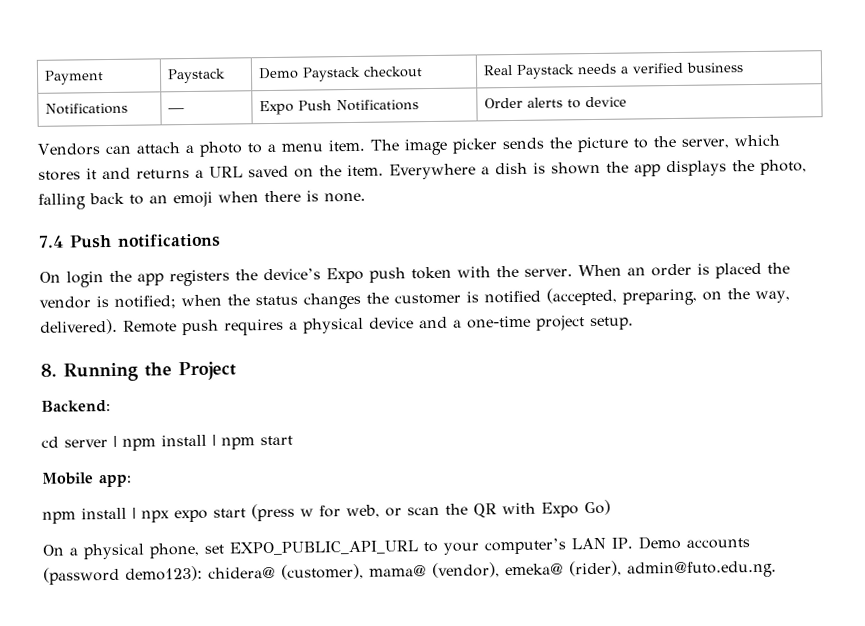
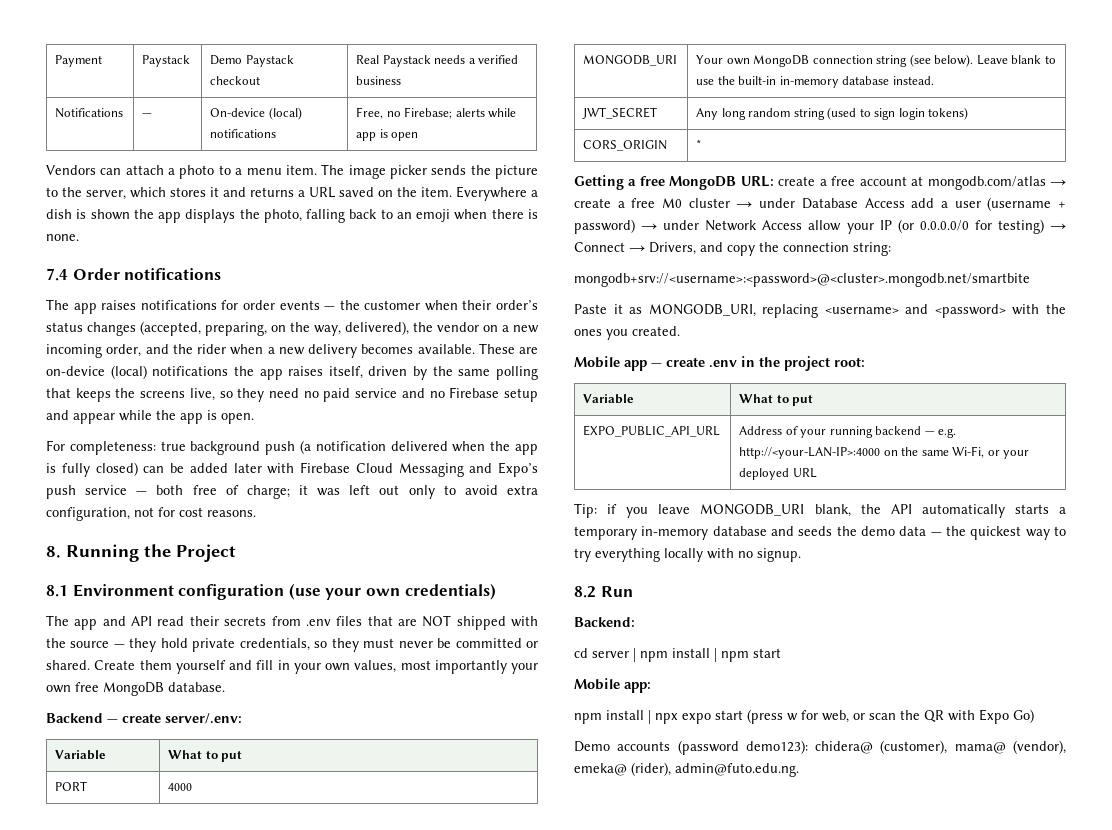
[259,99,420,116] [484,96,628,109] Expo Push Notifications | Order alerts to device -> [210,107,302,120] [210,129,277,138] [356,107,517,119] [356,129,419,141] On-device (local) notifications | Free, no Firebase; alerts while app is open
[70,234,112,249] Push -> [72,268,120,280] Order
[39,262,790,288] [39,290,541,310] On login the app registers the device’s Expo push token with the server. When an order is placed the vendor is notified; when the status changes the customer is notified -> [46,299,538,314] [46,322,136,336] The app raises notifications for order events — the customer when their order’s status changes
[40,315,634,336] [40,361,236,382] delivered). Remote push requires a physical device and a one-time project setup. // 8. Running the Project -> [345,321,539,335] [46,343,538,358] [46,365,538,380] [46,387,538,402] [46,410,254,424] [46,440,538,455] [46,462,538,477] [46,485,539,499] [46,507,256,521] [46,544,236,562] [46,583,496,600] [46,615,538,630] [46,638,538,652] [46,660,538,674] [46,682,225,696] [46,713,242,724] [55,750,107,760] [168,750,243,762] [55,781,88,791] [168,783,193,791] [583,55,678,66] [696,54,1056,67] [696,76,934,88] [582,107,658,119] [696,107,969,120] [583,140,668,151] [696,139,703,149] [574,175,1066,190] [574,197,1066,211] [574,219,1066,234] [574,242,891,256] [574,273,1030,287] [574,304,1066,318] [574,326,680,340] [574,356,865,371] [583,394,635,404] [739,394,814,406] [583,425,721,437] [739,426,957,438] [739,446,1030,459] [739,468,817,480] [574,503,1066,518] [574,526,1066,540] [574,548,801,562] [574,586,633,598] delivered), the vendor on a new incoming order, and the rider when a new delivery becomes available. These are on-device (local) notifications the app raises itself, driven by the same polling that keeps the screens live, so they need no paid service and no Firebase setup and appear while the app is open. // For completeness: true background push (a notification delivered when the app is fully closed) can be added later with Firebase Cloud Messaging and Expo’s push service — both free of charge; it was left out only to avoid extra configuration, not for cost reasons. // 8. Running the Project // 8.1 Environment configuration (use your own credentials) // The app and API read their secrets from .env files that are NOT shipped with the source — they hold private credentials, so they must never be committed or shared. Create them yourself and fill in your own values, most importantly your own free MongoDB database. // Backend — create server/.env: // Variable | What to put // PORT | 4000 // MONGODB_URI | Your own MongoDB connection string (see below). Leave blank to use the built-in in-memory database instead. // JWT_SECRET | Any long random string (used to sign login tokens) // CORS_ORIGIN | * // Getting a free MongoDB URL: create a free account at mongodb.com/atlas → create a free M0 cluster → under Database Access add a user (username + password) → under Network Access allow your IP (or 0.0.0.0/0 for testing) → Connect → Drivers, and copy the connection string: // mongodb+srv://<username>:<password>@<cluster>.mongodb.net/smartbite // Paste it as MONGODB_URI, replacing <username> and <password> with the ones you created. // Mobile app — create .env in the project root: // Variable | What to put // EXPO_PUBLIC_API_URL | Address of your running backend — e.g. http://<your-LAN-IP>:4000 on the same Wi-Fi, or your deployed URL // Tip: if you leave MONGODB_URI blank, the API automatically starts a temporary in-memory database and seeds the demo data — the quickest way to try everything locally with no signup. // 8.2 Run
[42,537,633,560] On a physical phone, set EXPO_PUBLIC_API_URL to your computer’s LAN IP. -> (1034, 716) none

